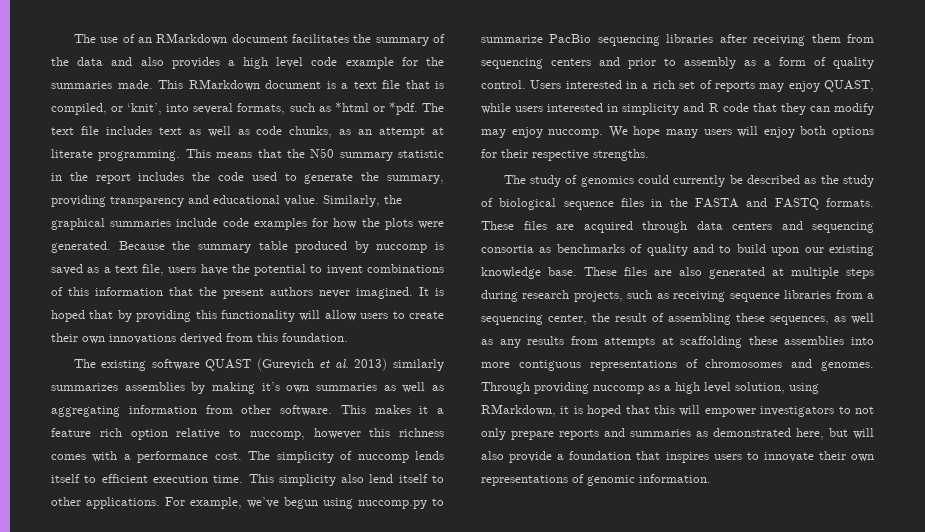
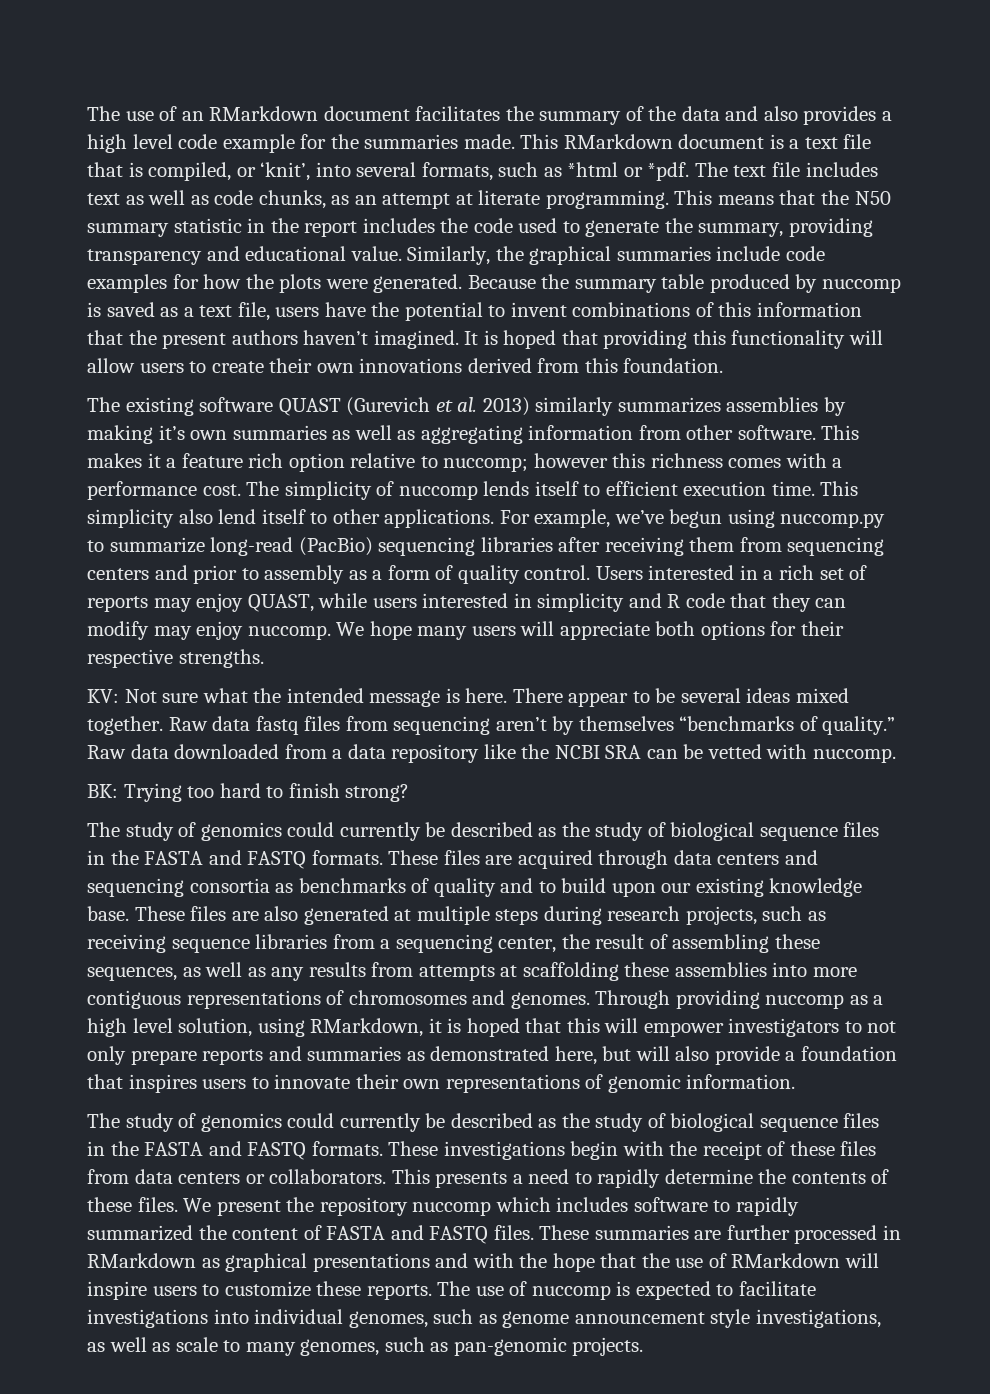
[319,290,350,298] never -> [303,330,369,345] haven’t
[117,310,132,322] by -> (598, 337) none
[249,431,305,440] nuccomp, -> [443,457,529,472] nuccomp;
[549,34,592,43] PacBio -> [210,537,373,556] long-read (PacBio)
[763,127,795,138] enjoy -> [559,621,650,640] appreciate
(649, 155) none -> [87,688,850,707] [87,716,896,735] [87,744,897,763] [87,783,410,802] // KV: Not sure what the intended message is here. There appear to be several ideas mixed together. Raw data fastq files from sequencing aren’t by themselves “benchmarks of quality.” Raw data downloaded from a data repository like the NCBI SRA can be vetted with nuccomp. // BK: Trying too hard to finish strong?
(711, 478) none -> [87,1113,880,1132] [87,1141,877,1160] [87,1169,890,1188] [87,1197,799,1216] [87,1225,901,1244] [87,1253,879,1272] [87,1281,816,1300] [87,1309,881,1328] [87,1337,644,1356] // The study of genomics could currently be described as the study of biological sequence files in the FASTA and FASTQ formats. These investigations begin with the receipt of these files from data centers or collaborators. This presents a need to rapidly determine the contents of these files. We present the repository nuccomp which includes software to rapidly summarized the content of FASTA and FASTQ files. These summaries are further processed in RMarkdown as graphical presentations and with the hope that the use of RMarkdown will inspire users to customize these reports. The use of nuccomp is expected to facilitate investigations into individual genomes, such as genome announcement style investigations, as well as scale to many genomes, such as pan-genomic projects.

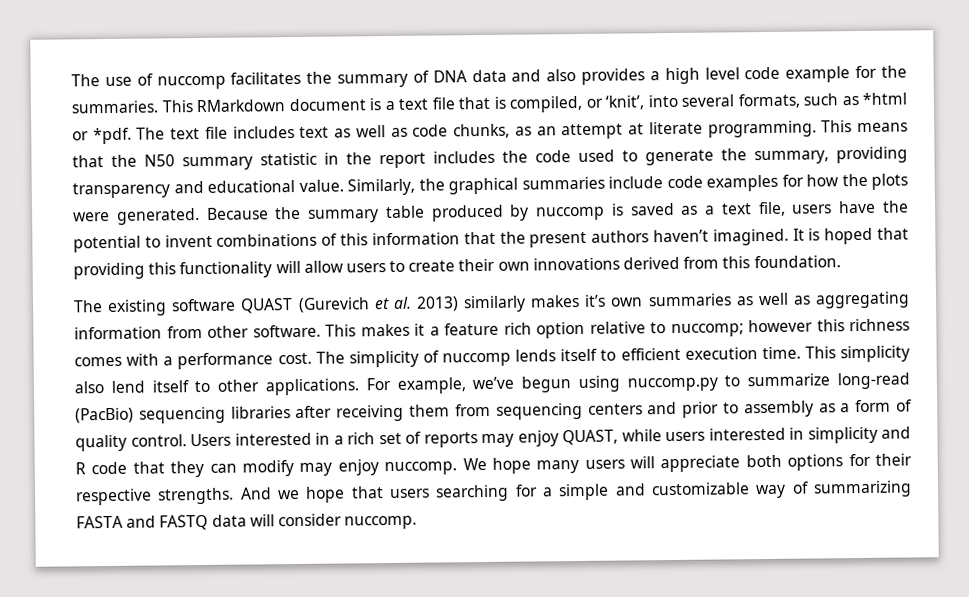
[87,106,410,121] The use of an RMarkdown document -> [71,73,226,90] The use of nuccomp
[648,106,677,121] the -> [432,70,467,83] DNA
[364,134,515,149] summaries made. -> [71,100,159,114] summaries.
[617,397,846,416] [87,425,153,444] summarizes assemblies by making -> [530,294,581,308] makes
[87,688,850,707] [87,716,896,735] [87,744,897,763] [87,783,410,802] [87,822,880,841] [87,850,818,869] [87,878,863,897] [87,906,826,925] [87,934,820,953] [87,962,857,981] [87,990,884,1009] [87,1018,897,1037] [87,1046,897,1065] [87,1074,796,1093] [87,1113,880,1132] [87,1141,877,1160] [87,1169,890,1188] [87,1197,799,1216] [87,1225,901,1244] [87,1253,879,1272] [87,1281,816,1300] [87,1309,881,1328] [87,1337,644,1356] // KV: Not sure what the intended message is here. There appear to be several ideas mixed together. Raw data fastq files from sequencing aren’t by themselves “benchmarks of quality.” Raw data downloaded from a data repository like the NCBI SRA can be vetted with nuccomp. // BK: Trying too hard to finish strong? // The study of genomics could currently be described as the study of biological sequence files in the FASTA and FASTQ formats. These files are acquired through data centers and sequencing consortia as benchmarks of quality and to build upon our existing knowledge base. These files are also generated at multiple steps during research projects, such as receiving sequence libraries from a sequencing center, the result of assembling these sequences, as well as any results from attempts at scaffolding these assemblies into more contiguous representations of chromosomes and genomes. Through providing nuccomp as a high level solution, using RMarkdown, it is hoped that this will empower investigators to not only prepare reports and summaries as demonstrated here, but will also provide a foundation that inspires users to innovate their own representations of genomic information. // The study of genomics could currently be described as the study of biological sequence files in the FASTA and FASTQ formats. These investigations begin with the receipt of these files from data centers or collaborators. This presents a need to rapidly determine the contents of these files. We present the repository nuccomp which includes software to rapidly summarized the content of FASTA and FASTQ files. These summaries are further processed in RMarkdown as graphical presentations and with the hope that the use of RMarkdown will inspire users to customize these reports. The use of nuccomp is expected to facilitate investigations into individual genomes, such as genome announcement style investigations, as well as scale to many genomes, such as pan-genomic projects. -> [239,480,913,503] [76,513,418,531] And we hope that users searching for a simple and customizable way of summarizing FASTA and FASTQ data will consider nuccomp.

